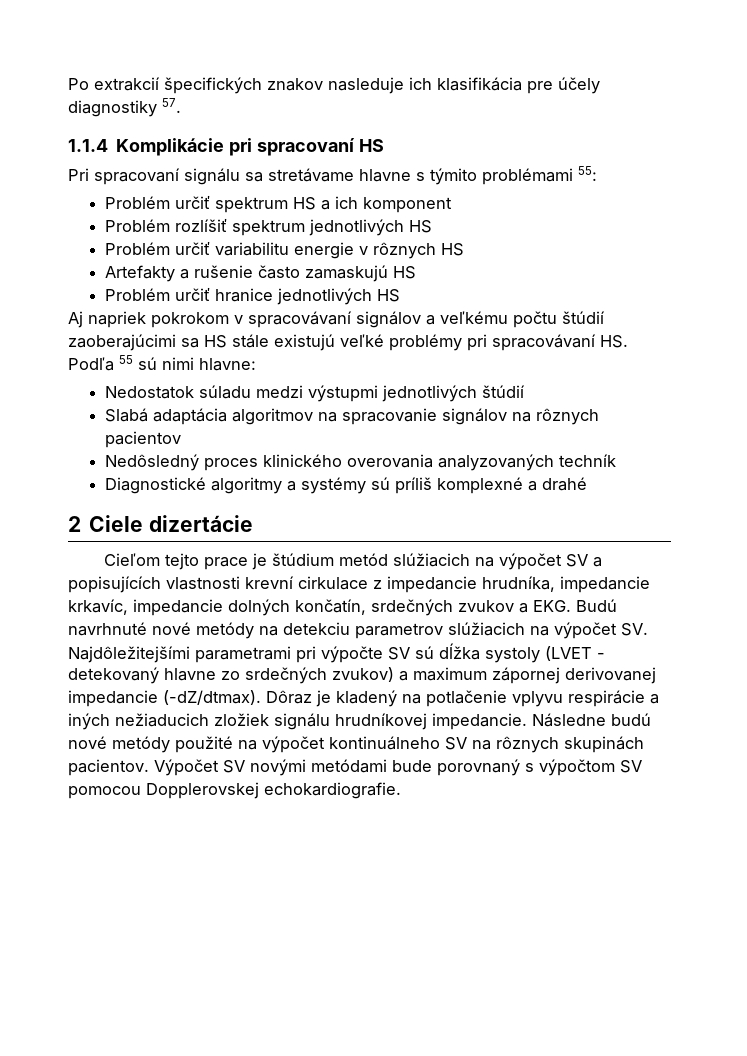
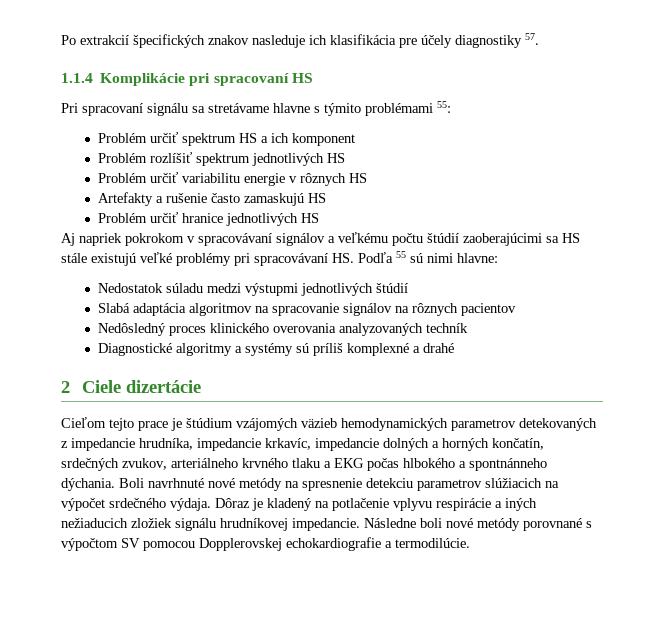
[339,553,603,570] [68,576,368,593] metód slúžiacich na výpočet SV a popisujících vlastnosti krevní cirkulace -> [236,418,597,431] vzájomých väzieb hemodynamických parametrov detekovaných
[295,599,617,616] končatín, srdečných zvukov a EKG. Budú -> [432,438,544,451] [61,458,547,471] [61,478,144,491] a horných končatín, srdečných zvukov, arteriálneho krvného tlaku a EKG počas hlbokého a spontnánneho dýchania. Boli
(278, 631) none -> [302,478,362,491] spresnenie
[621,623,648,636] [68,643,605,663] [68,667,656,684] [68,690,261,707] SV. Najdôležitejšími parametrami pri výpočte SV sú dĺžka systoly (LVET - detekovaný hlavne zo srdečných zvukov) a maximum zápornej derivovanej impedancie (-dZ/dtmax). -> [109,498,211,511] srdečného výdaja.
[611,713,651,726] [68,736,644,753] [68,759,520,776] budú nové metódy použité na výpočet kontinuálneho SV na rôznych skupinách pacientov. Výpočet SV novými metódami bude porovnaný -> [420,518,582,531] boli nové metódy porovnané
[264,782,401,799] echokardiografie. -> [286,537,470,551] echokardiografie a termodilúcie.

